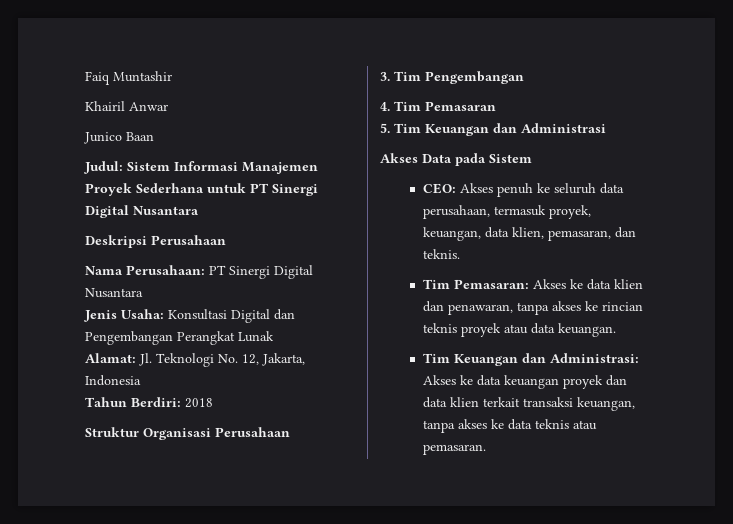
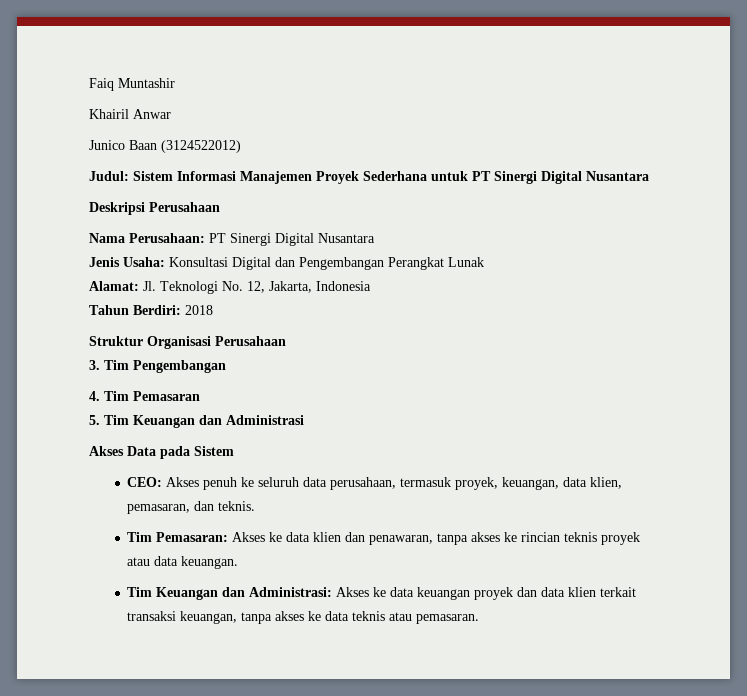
(154, 136) none -> [161,140,241,153] (3124522012)

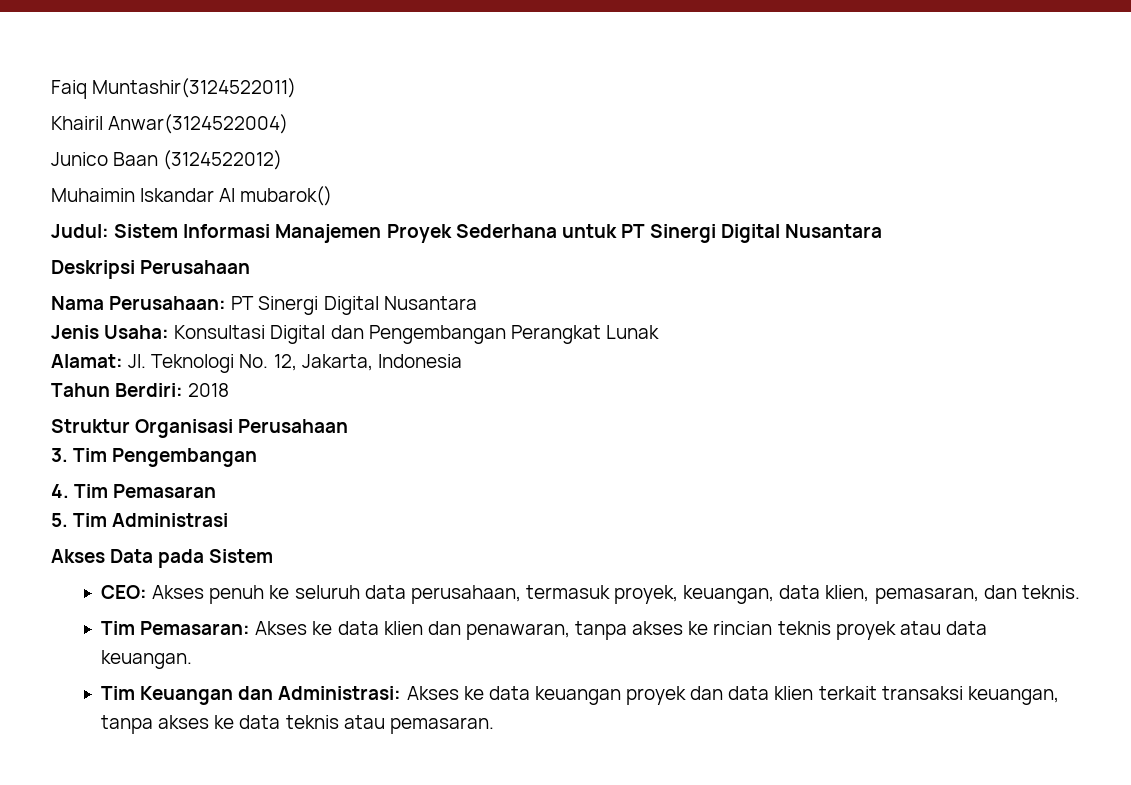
[118,78,175,88] Muntashir -> [92,78,297,98] Muntashir(3124522011)
[133,109,171,119] Anwar -> [108,114,289,134] Anwar(3124522004)
(241, 146) none -> [51,186,333,206] // Muhaimin Iskandar Al mubarok()
[133,415,222,428] Keuangan dan -> (108, 520) none

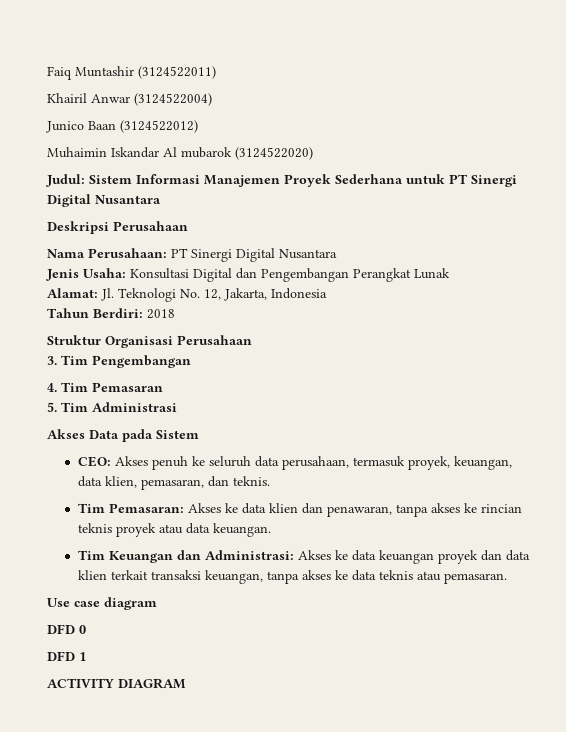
[92,78,297,98] Muntashir(3124522011) -> [75,66,216,79] Muntashir (3124522011)
[108,114,289,134] Anwar(3124522004) -> [91,93,212,106] Anwar (3124522004)
[240,186,333,206] mubarok() -> [181,147,313,160] mubarok (3124522020)
(494, 725) none -> [47,597,157,610] [47,624,86,634] [47,651,86,661] [47,678,186,689] // Use case diagram // DFD 0 // DFD 1 // ACTIVITY DIAGRAM

